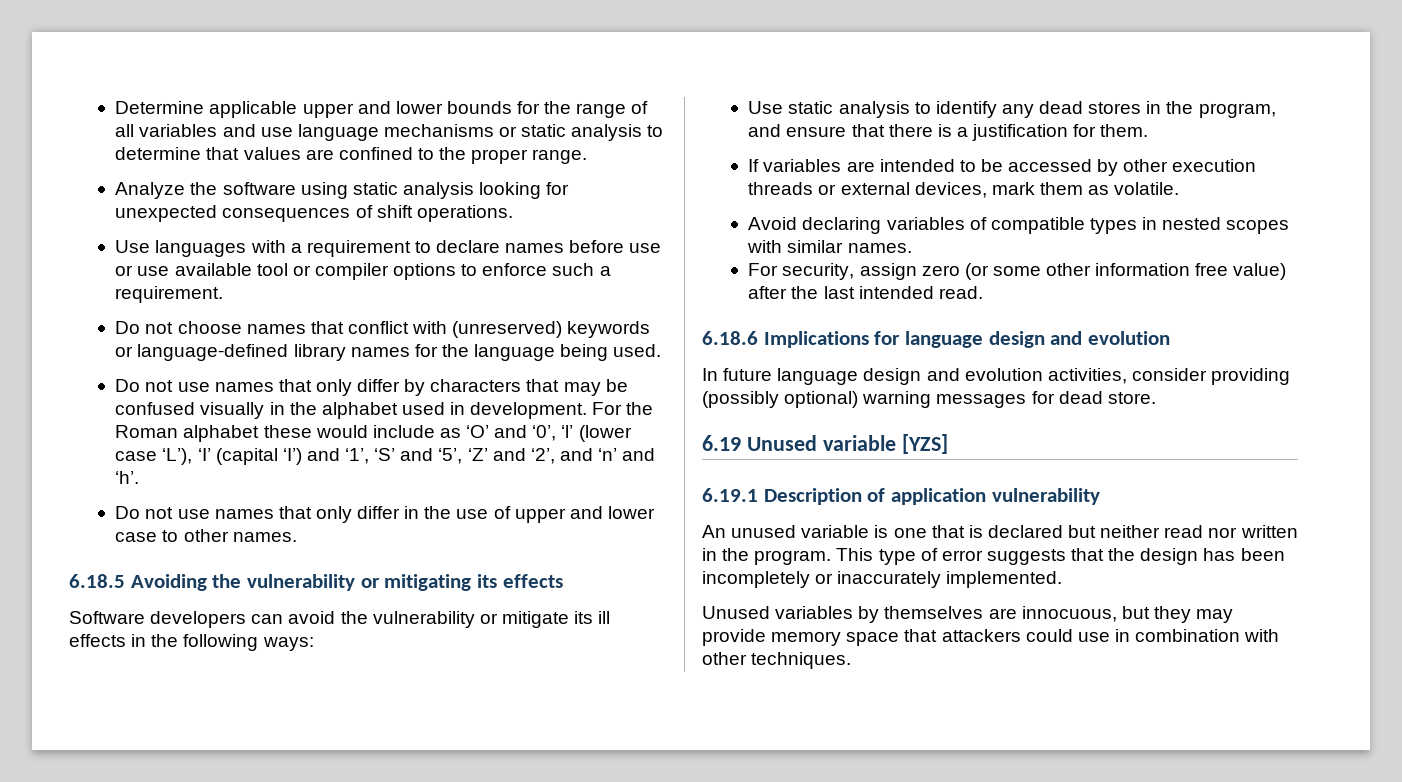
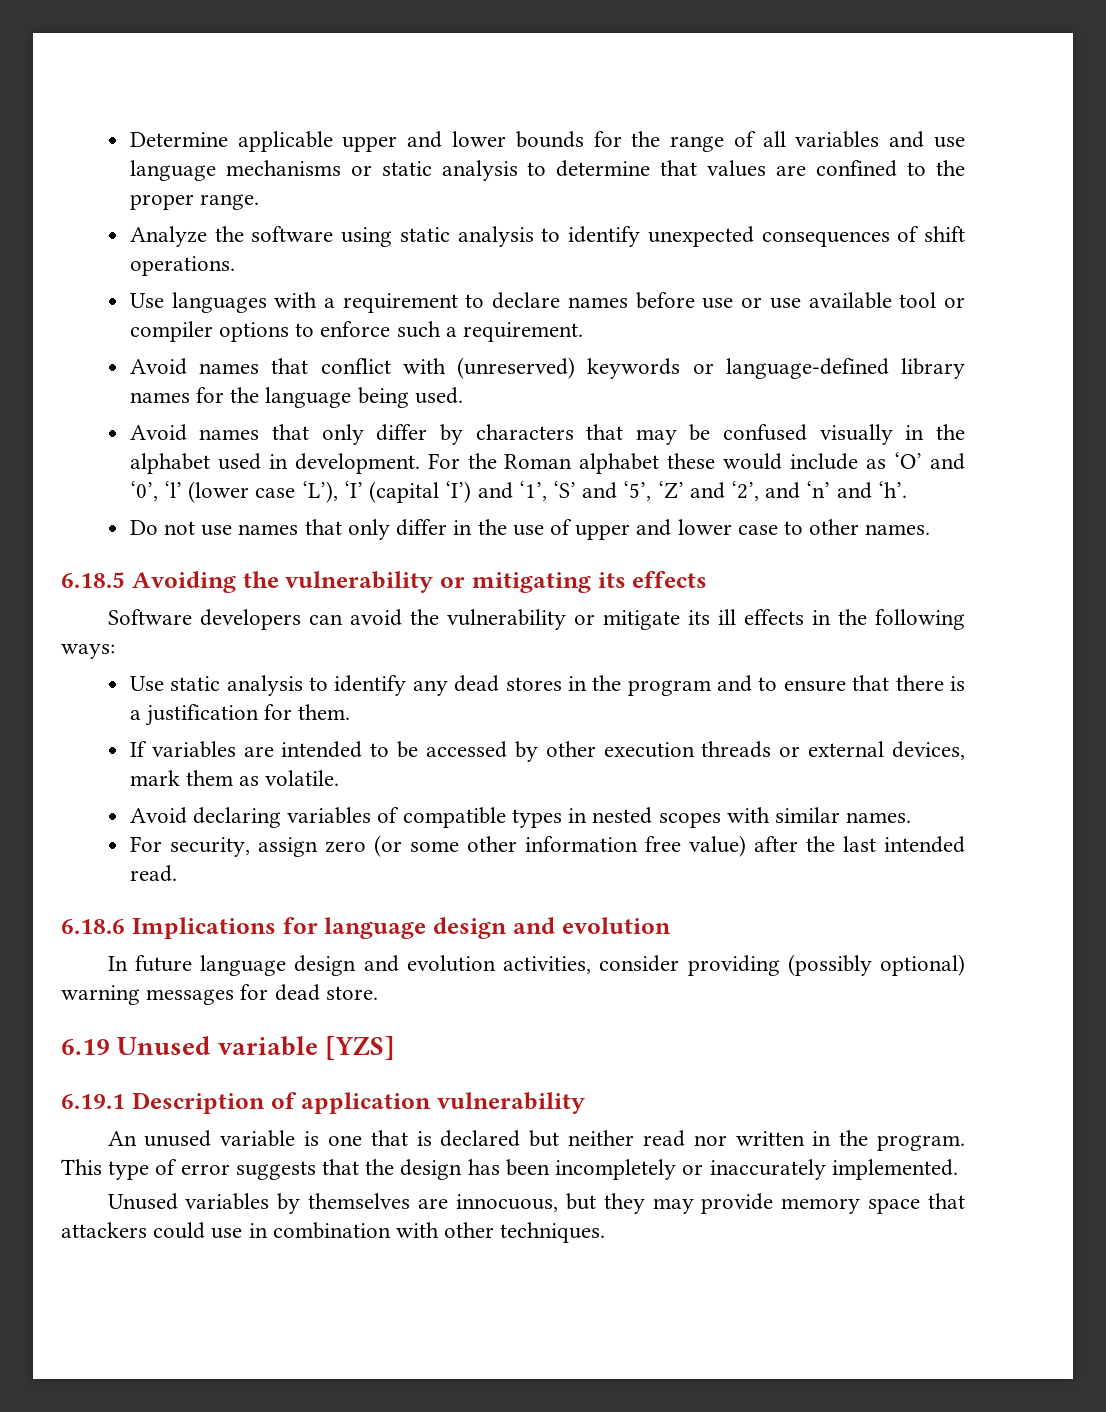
[479,182,570,199] looking for -> [541,226,641,247] to identify
[115,321,242,334] Do not choose -> [129,358,187,375] Avoid
[115,379,210,392] Do not use -> [129,424,187,441] Avoid
[1198,103,1276,118] [748,124,782,137] program, and -> [627,675,778,696] program and to

